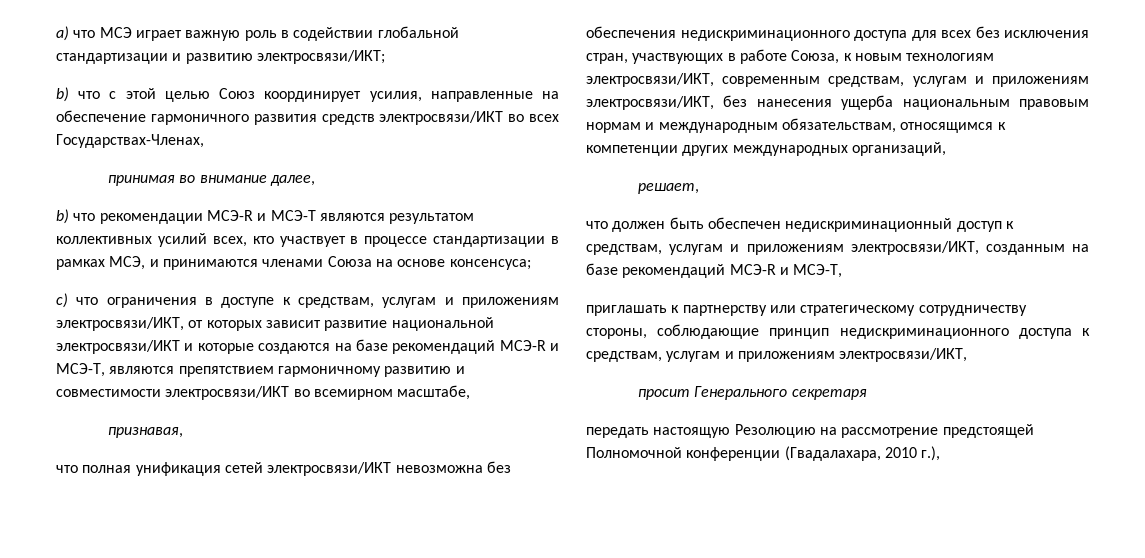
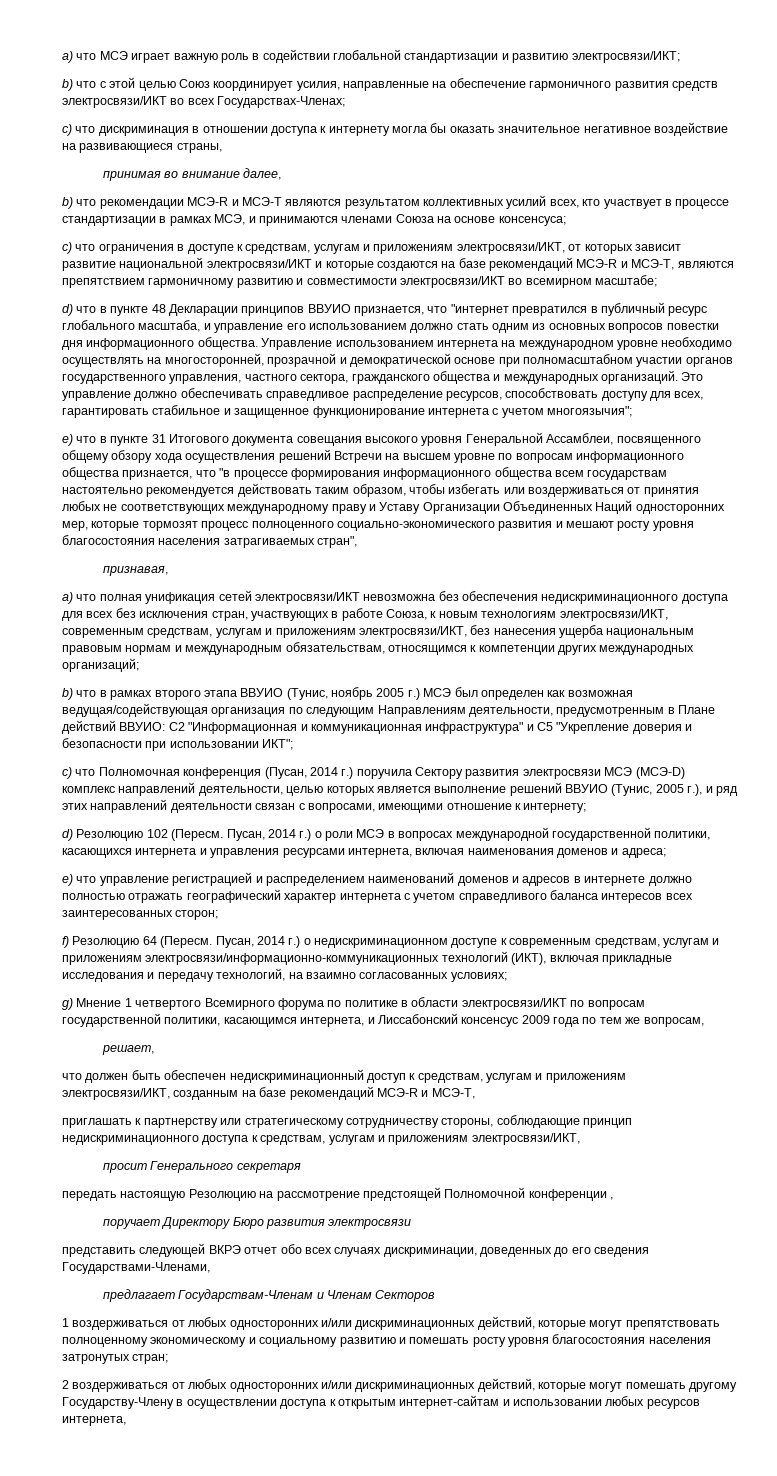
[56,134,204,148] Государствах-Членах, -> [217,96,346,108] [62,122,728,136] [62,143,222,153] Государствах-Членах; // c) что дискриминация в отношении доступа к интернету могла бы оказать значительное негативное воздействие на развивающиеся страны,
[397,385,471,400] масштабе, -> [595,275,657,287] [62,302,708,316] [62,320,719,333] [62,337,733,350] [62,353,733,367] [62,370,704,384] [62,388,704,401] [62,405,632,418] [62,432,701,446] [62,449,685,463] [62,467,668,480] [62,483,699,497] [62,500,725,514] [62,521,694,531] [62,535,358,548] масштабе; // d) что в пункте 48 Декларации принципов ВВУИО признается, что "интернет превратился в публичный ресурс глобального масштаба, и управление его использованием должно стать одним из основных вопросов повестки дня информационного общества. Управление использованием интернета на международном уровне необходимо осуществлять на многосторонней, прозрачной и демократической основе при полномасштабном участии органов государственного управления, частного сектора, гражданского общества и международных организаций. Это управление должно обеспечивать справедливое распределение ресурсов, способствовать доступу для всех, гарантировать стабильное и защищенное функционирование интернета с учетом многоязычия"; // e) что в пункте 31 Итогового документа совещания высокого уровня Генеральной Ассамблеи, посвященного общему обзору хода осуществления решений Встречи на высшем уровне по вопросам информационного общества признается, что "в процессе формирования информационного общества всем государствам настоятельно рекомендуется действовать таким образом, чтобы избегать или воздерживаться от принятия любых не соответствующих международному праву и Уставу Организации Объединенных Наций односторонних мер, которые тормозят процесс полноценного социально-экономического развития и мешают росту уровня благосостояния населения затрагиваемых стран",
(183, 432) none -> [62,592,73,604] a)
[851,142,946,156] организаций, -> [62,658,139,672] [62,687,633,700] [62,703,715,717] [62,720,693,734] [62,738,294,751] [62,767,685,779] [62,782,738,796] [62,799,587,813] [62,827,711,841] [62,848,666,858] [62,872,692,886] [62,889,693,903] [62,910,219,920] [62,936,720,948] [62,951,672,965] [62,968,507,982] [62,997,645,1010] [62,1013,704,1027] организаций; // b) что в рамках второго этапа ВВУИО (Тунис, ноябрь 2005 г.) МСЭ был определен как возможная ведущая/содействующая организация по следующим Направлениям деятельности, предусмотренным в Плане действий ВВУИО: C2 "Информационная и коммуникационная инфраструктура" и C5 "Укрепление доверия и безопасности при использовании ИКТ"; // c) что Полномочная конференция (Пусан, 2014 г.) поручила Сектору развития электросвязи МСЭ (МСЭ-D) комплекс направлений деятельности, целью которых является выполнение решений ВВУИО (Тунис, 2005 г.), и ряд этих направлений деятельности связан с вопросами, имеющими отношение к интернету; // d) Резолюцию 102 (Пересм. Пусан, 2014 г.) о роли МСЭ в вопросах международной государственной политики, касающихся интернета и управления ресурсами интернета, включая наименования доменов и адреса; // e) что управление регистрацией и распределением наименований доменов и адресов в интернете должно полностью отражать географический характер интернета с учетом справедливого баланса интересов всех заинтересованных сторон; // f) Резолюцию 64 (Пересм. Пусан, 2014 г.) о недискриминационном доступе к современным средствам, услугам и приложениям электросвязи/информационно-коммуникационных технологий (ИКТ), включая прикладные исследования и передачу технологий, на взаимно согласованных условиях; // g) Мнение 1 четвертого Всемирного форума по политике в области электросвязи/ИКТ по вопросам государственной политики, касающимся интернета, и Лиссабонский консенсус 2009 года по тем же вопросам,
[784,446,941,461] (Гвадалахара, 2010 г.), -> [610,1197,613,1200] [102,1217,412,1229] [62,1243,650,1257] [62,1262,210,1274] [102,1289,436,1302] [62,1316,720,1330] [62,1334,711,1347] [62,1354,169,1364] [62,1378,738,1392] [62,1395,700,1409] [62,1416,126,1426] , // поручает Директору Бюро развития электросвязи // представить следующей ВКРЭ отчет обо всех случаях дискриминации, доведенных до его сведения Государствами-Членами, // предлагает Государствам-Членам и Членам Секторов // 1 воздерживаться от любых односторонних и/или дискриминационных действий, которые могут препятствовать полноценному экономическому и социальному развитию и помешать росту уровня благосостояния населения затронутых стран; // 2 воздерживаться от любых односторонних и/или дискриминационных действий, которые могут помешать другому Государству-Члену в осуществлении доступа к открытым интернет-сайтам и использовании любых ресурсов интернета,

